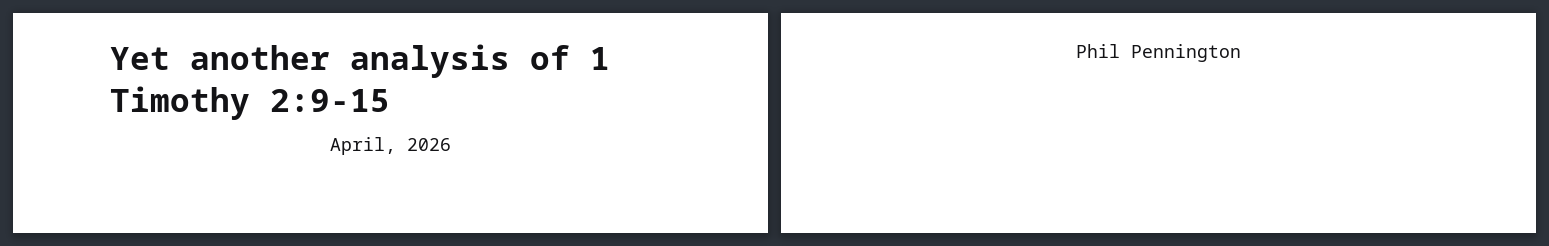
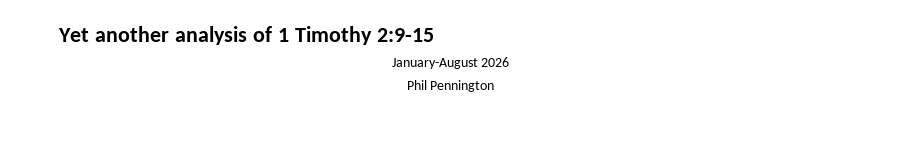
[330,137,396,155] April, -> [391,58,478,69] January-August

